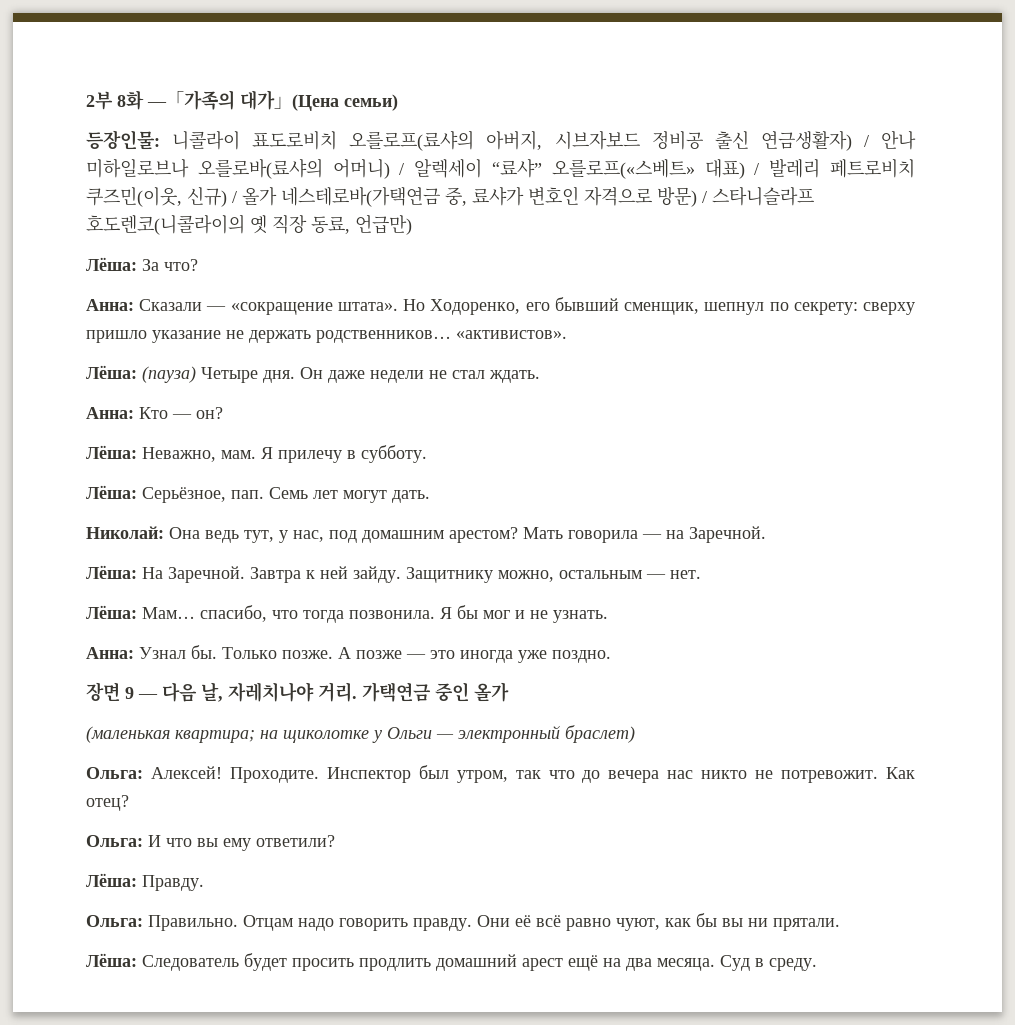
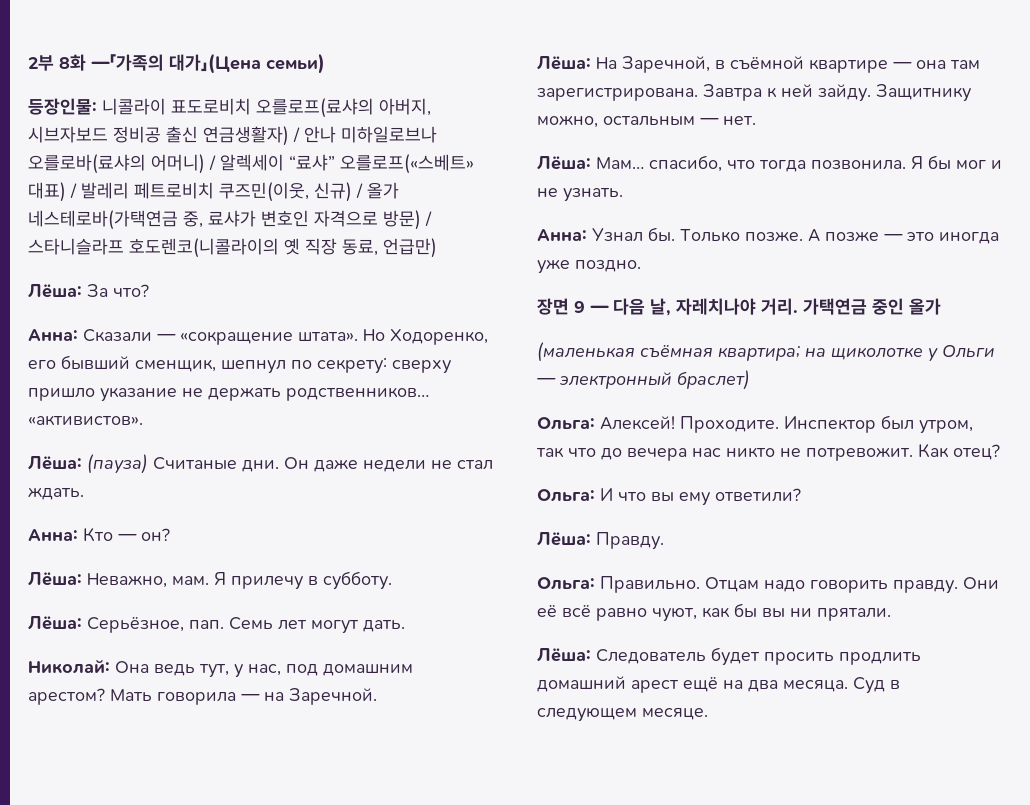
[201,367,295,383] Четыре дня. -> [153,457,279,472] Считаные дни.
[168,566,245,583] Заречной. -> [622,56,980,73] [537,88,698,101] Заречной, в съёмной квартире — она там зарегистрирована.
(170, 734) none -> [640,345,713,358] съёмная
[769,958,817,971] среду. -> [537,708,708,722] следующем месяце.

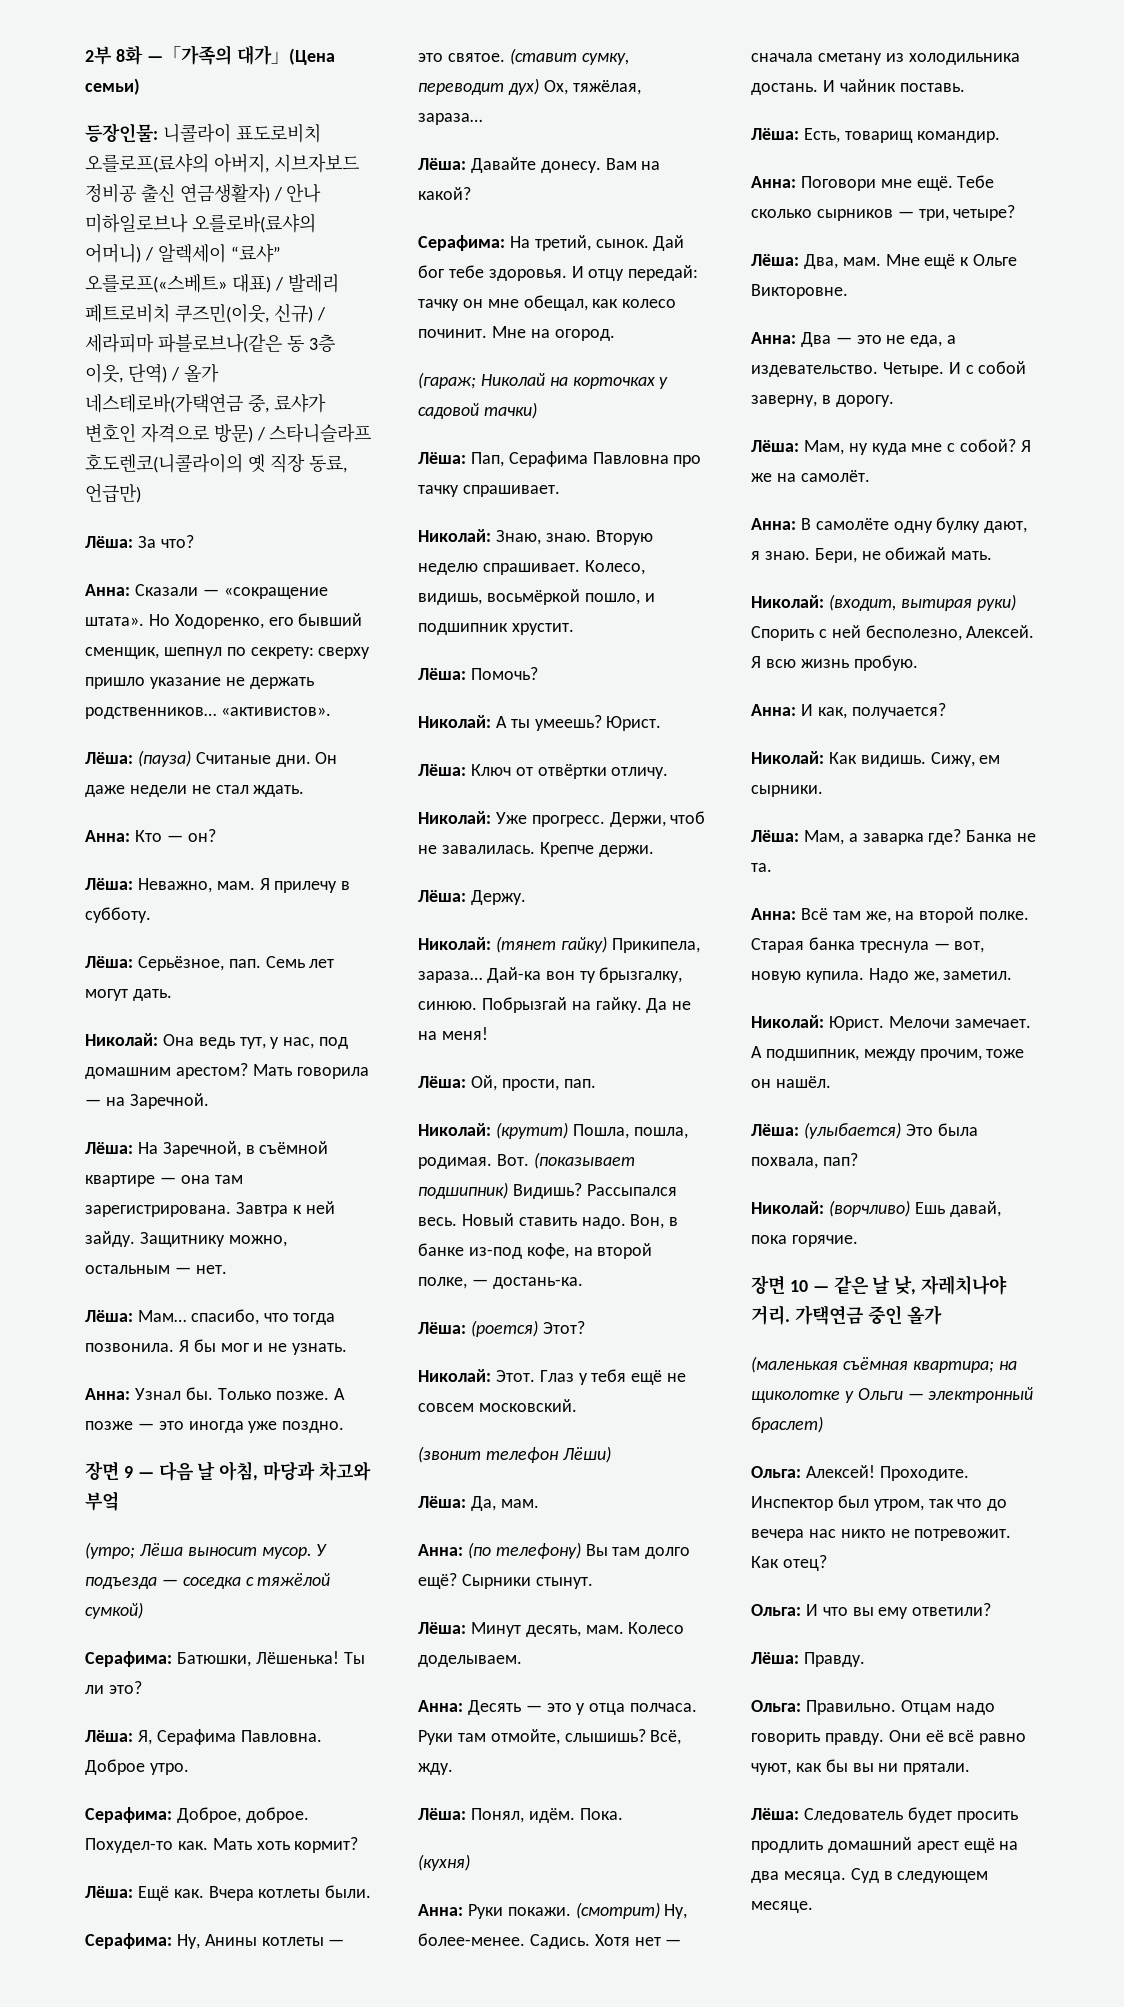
(363, 191) none -> [85,333,335,353] [85,364,180,383] 세라피마 파블로브나(같은 동 3층 이웃, 단역) /
[650,298,671,316] 날, -> [197,1461,372,1481] [85,1491,119,1511] [85,1542,328,1559] [85,1573,331,1589] [85,1602,143,1619] [85,1651,365,1667] [85,1681,142,1694] [85,1729,322,1745] [85,1759,189,1775] [85,1807,309,1823] [85,1837,359,1853] [85,1885,372,1901] [85,1933,345,1949] [418,48,629,65] [418,78,641,95] [418,113,482,125] [418,157,661,173] [418,187,471,200] [418,235,685,251] [418,265,699,281] [418,295,677,311] [418,326,615,341] [418,372,669,389] [418,402,537,419] [418,451,702,467] [418,485,560,497] [418,529,653,545] [418,560,645,575] [418,589,655,605] [418,623,574,635] [418,667,538,680] [418,715,662,731] [418,764,669,779] [418,811,706,827] [418,842,654,857] [418,890,526,905] [418,936,700,953] [418,967,683,983] [418,997,692,1013] [418,1027,488,1040] [418,1075,596,1091] [418,1122,688,1139] [418,1152,635,1169] [418,1182,677,1199] [418,1213,679,1229] [418,1243,653,1259] [418,1277,583,1289] [418,1320,585,1337] [418,1369,687,1385] [418,1399,577,1412] [418,1446,611,1463] [418,1496,539,1511] [418,1542,691,1559] [418,1573,593,1589] [418,1622,685,1637] [418,1655,522,1667] [418,1700,698,1715] [418,1729,682,1745] [418,1763,453,1775] [418,1808,623,1823] [418,1854,470,1871] [418,1902,688,1919] [418,1933,682,1949] [751,53,1020,65] [751,79,965,95] [751,128,1000,143] [751,175,995,191] [751,205,1016,221] [751,254,1018,269] [751,284,848,299] [751,332,957,347] [751,361,1027,377] [751,395,894,407] [751,439,1032,455] [751,470,870,482] [751,517,1028,533] [751,547,993,563] [751,594,1016,611] [751,625,1035,641] [751,655,918,671] [751,703,946,719] [751,751,1001,767] [751,785,823,797] [751,829,1037,845] [751,863,772,872] [751,907,1030,923] [751,937,985,953] [751,968,1013,983] [751,1015,1031,1031] [751,1046,1025,1061] [751,1076,831,1088] [751,1122,978,1139] [751,1153,858,1169] [751,1200,1001,1217] [751,1235,858,1247] [751,1275,917,1295] 날 아침, 마당과 차고와 부엌 // (утро; Лёша выносит мусор. У подъезда — соседка с тяжёлой сумкой) // Серафима: Батюшки, Лёшенька! Ты ли это? // Лёша: Я, Серафима Павловна. Доброе утро. // Серафима: Доброе, доброе. Похудел-то как. Мать хоть кормит? // Лёша: Ещё как. Вчера котлеты были. // Серафима: Ну, Анины котлеты — это святое. (ставит сумку, переводит дух) Ох, тяжёлая, зараза… // Лёша: Давайте донесу. Вам на какой? // Серафима: На третий, сынок. Дай бог тебе здоровья. И отцу передай: тачку он мне обещал, как колесо починит. Мне на огород. // (гараж; Николай на корточках у садовой тачки) // Лёша: Пап, Серафима Павловна про тачку спрашивает. // Николай: Знаю, знаю. Вторую неделю спрашивает. Колесо, видишь, восьмёркой пошло, и подшипник хрустит. // Лёша: Помочь? // Николай: А ты умеешь? Юрист. // Лёша: Ключ от отвёртки отличу. // Николай: Уже прогресс. Держи, чтоб не завалилась. Крепче держи. // Лёша: Держу. // Николай: (тянет гайку) Прикипела, зараза… Дай-ка вон ту брызгалку, синюю. Побрызгай на гайку. Да не на меня! // Лёша: Ой, прости, пап. // Николай: (крутит) Пошла, пошла, родимая. Вот. (показывает подшипник) Видишь? Рассыпался весь. Новый ставить надо. Вон, в банке из-под кофе, на второй полке, — достань-ка. // Лёша: (роется) Этот? // Николай: Этот. Глаз у тебя ещё не совсем московский. // (звонит телефон Лёши) // Лёша: Да, мам. // Анна: (по телефону) Вы там долго ещё? Сырники стынут. // Лёша: Минут десять, мам. Колесо доделываем. // Анна: Десять — это у отца полчаса. Руки там отмойте, слышишь? Всё, жду. // Лёша: Понял, идём. Пока. // (кухня) // Анна: Руки покажи. (смотрит) Ну, более-менее. Садись. Хотя нет — сначала сметану из холодильника достань. И чайник поставь. // Лёша: Есть, товарищ командир. // Анна: Поговори мне ещё. Тебе сколько сырников — три, четыре? // Лёша: Два, мам. Мне ещё к Ольге Викторовне. // Анна: Два — это не еда, а издевательство. Четыре. И с собой заверну, в дорогу. // Лёша: Мам, ну куда мне с собой? Я же на самолёт. // Анна: В самолёте одну булку дают, я знаю. Бери, не обижай мать. // Николай: (входит, вытирая руки) Спорить с ней бесполезно, Алексей. Я всю жизнь пробую. // Анна: И как, получается? // Николай: Как видишь. Сижу, ем сырники. // Лёша: Мам, а заварка где? Банка не та. // Анна: Всё там же, на второй полке. Старая банка треснула — вот, новую купила. Надо же, заметил. // Николай: Юрист. Мелочи замечает. А подшипник, между прочим, тоже он нашёл. // Лёша: (улыбается) Это была похвала, пап? // Николай: (ворчливо) Ешь давай, пока горячие. // 장면 10 — 같은 날 낮,

